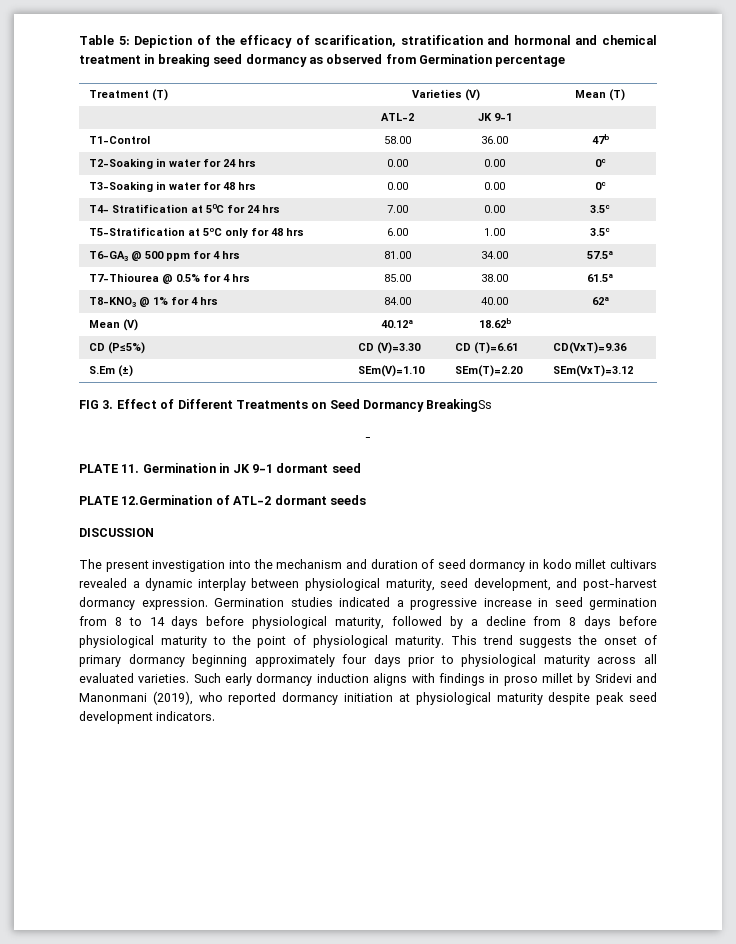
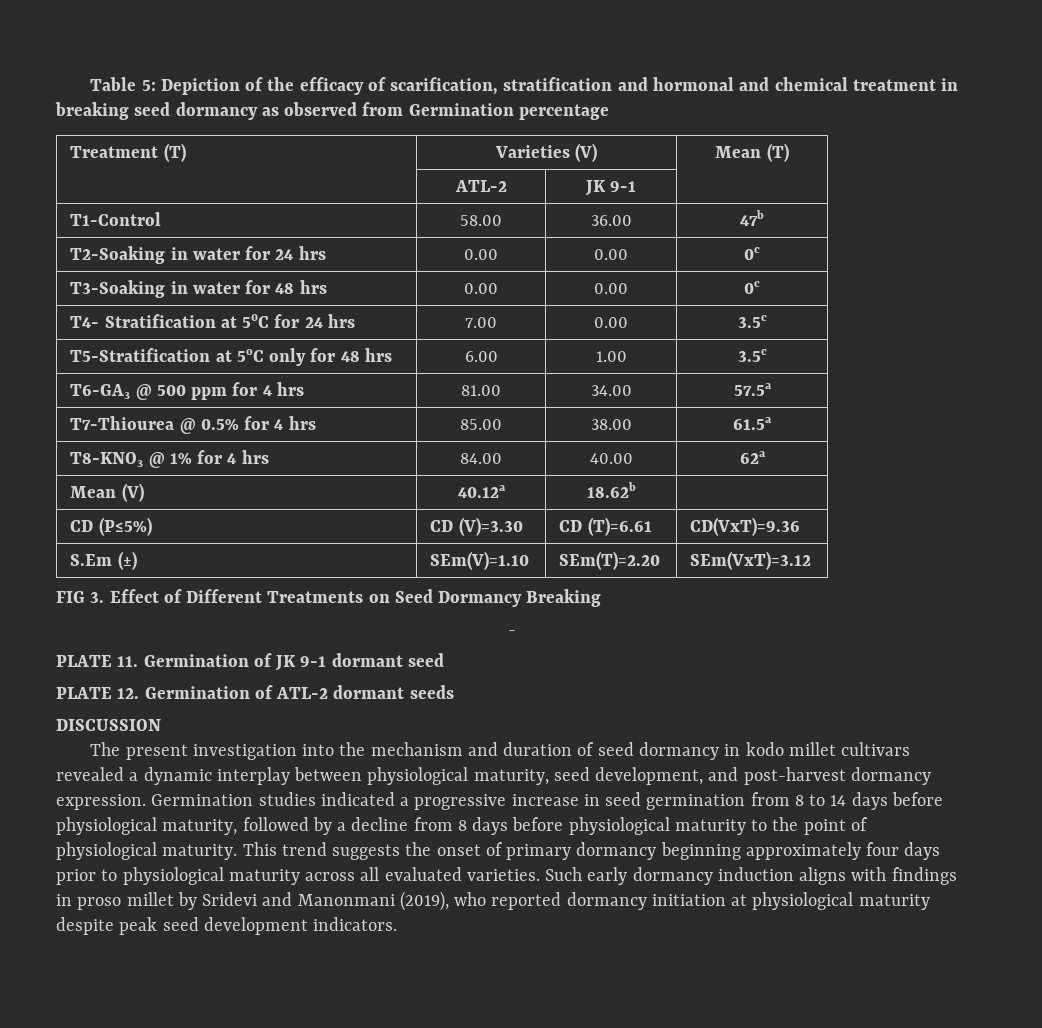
[426,399,493,412] BreakingSs -> [526,589,602,607] Breaking
[219,463,230,473] in -> [253,653,272,667] of
[121,495,213,505] 12.Germination -> [117,686,250,699] 12. Germination

